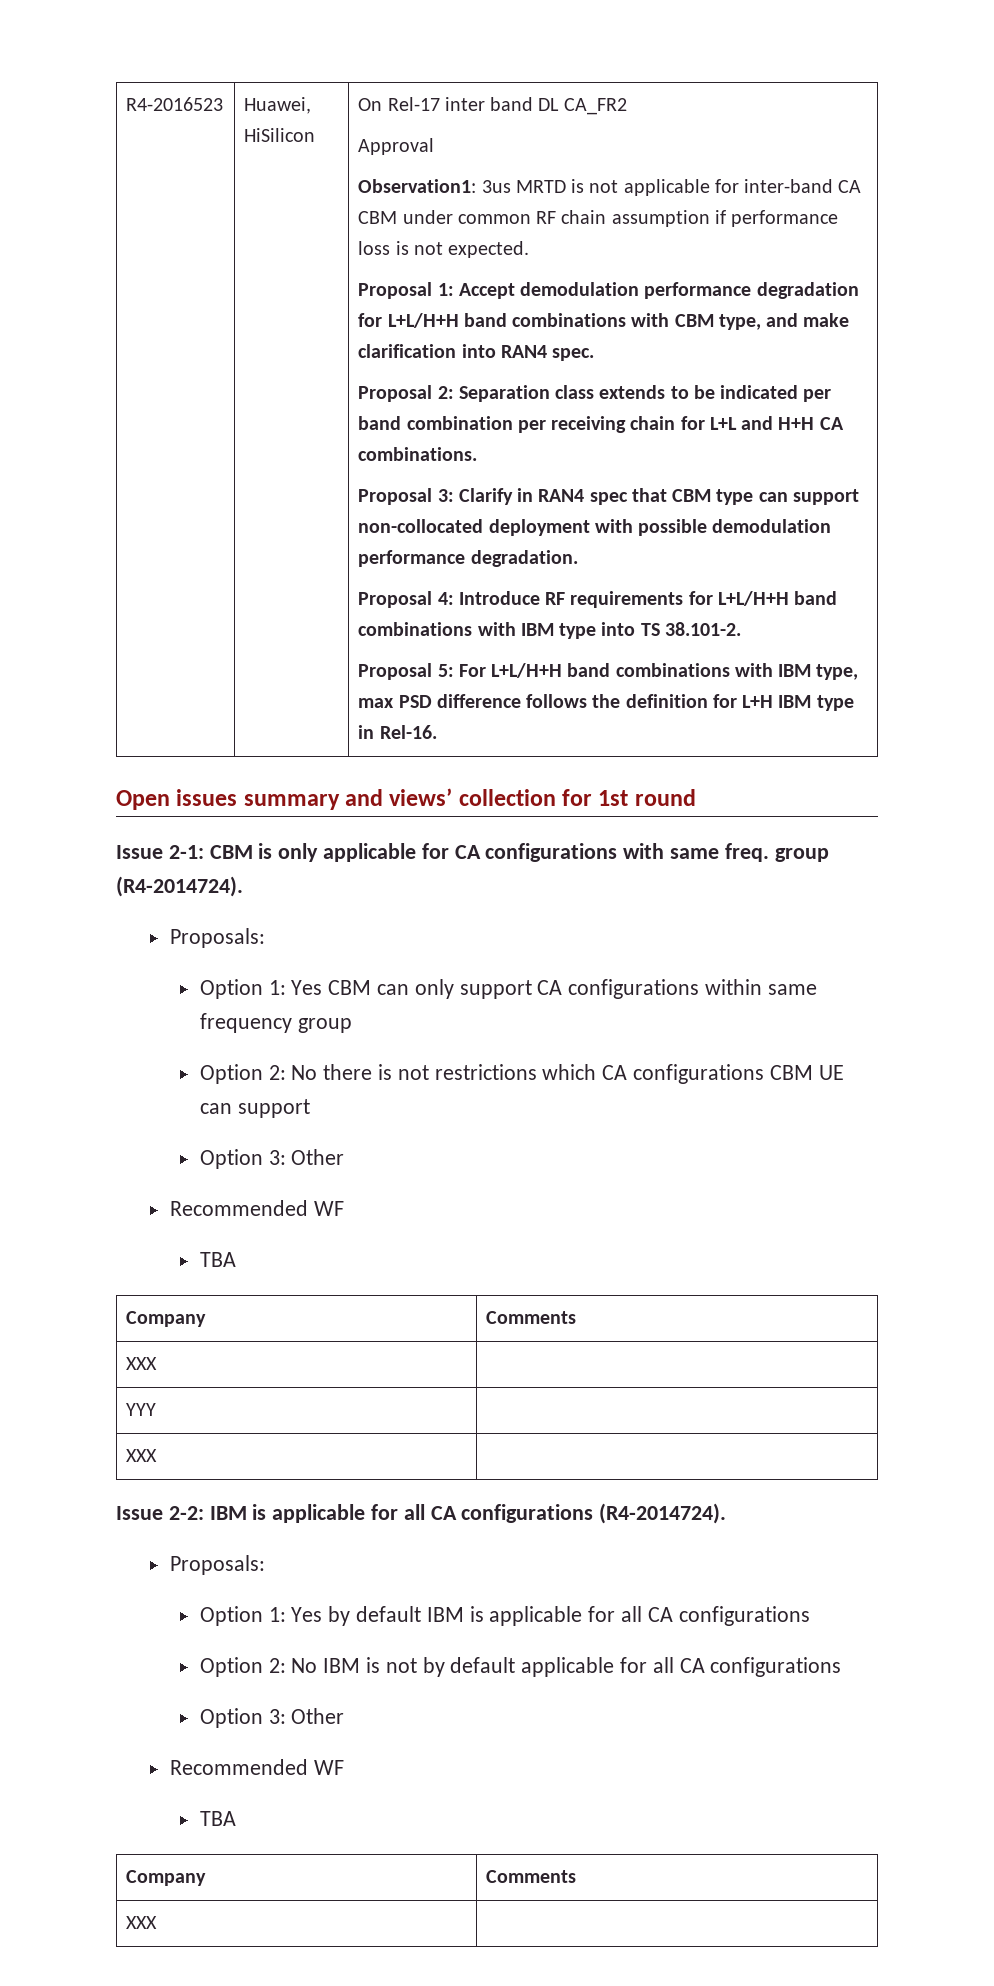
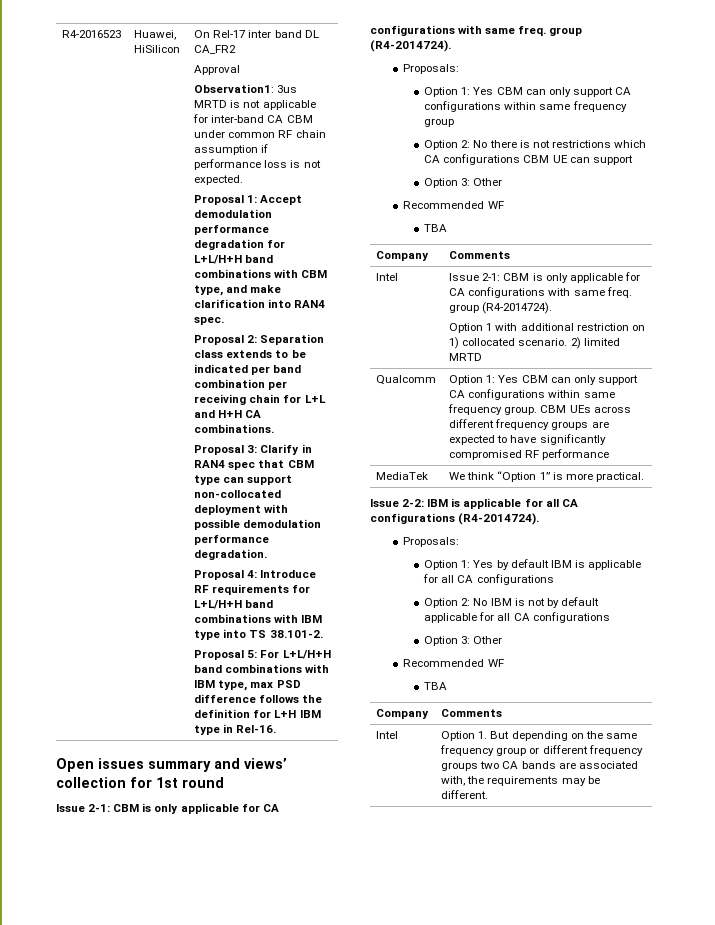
[126,1357,158,1370] [126,1403,157,1416] [126,1449,158,1462] XXX | // YYY | // XXX | -> [376,273,399,281] [449,272,640,283] [449,287,632,298] [449,302,553,314] [449,323,645,333] [449,337,620,349] [449,353,483,361] [376,375,437,385] [449,375,638,385] [449,389,615,400] [448,404,631,415] [449,419,609,430] [449,434,606,445] [449,449,610,460] [376,472,429,480] [449,471,644,482] Intel | Issue 2-1: CBM is only applicable for CA configurations with same freq. group (R4-2014724). // Option 1 with additional restriction on 1) collocated scenario. 2) limited MRTD // Qualcomm | Option 1: Yes CBM can only support CA configurations within same frequency group. CBM UEs across different frequency groups are expected to have significantly compromised RF performance // MediaTek | We think “Option 1” is more practical.
[126,1916,158,1929] XXX | -> [376,731,399,739] [441,731,637,741] [440,745,643,756] [441,761,638,771] [441,776,600,786] [441,790,489,799] Intel | Option 1. But depending on the same frequency group or different frequency groups two CA bands are associated with, the requirements may be different.

